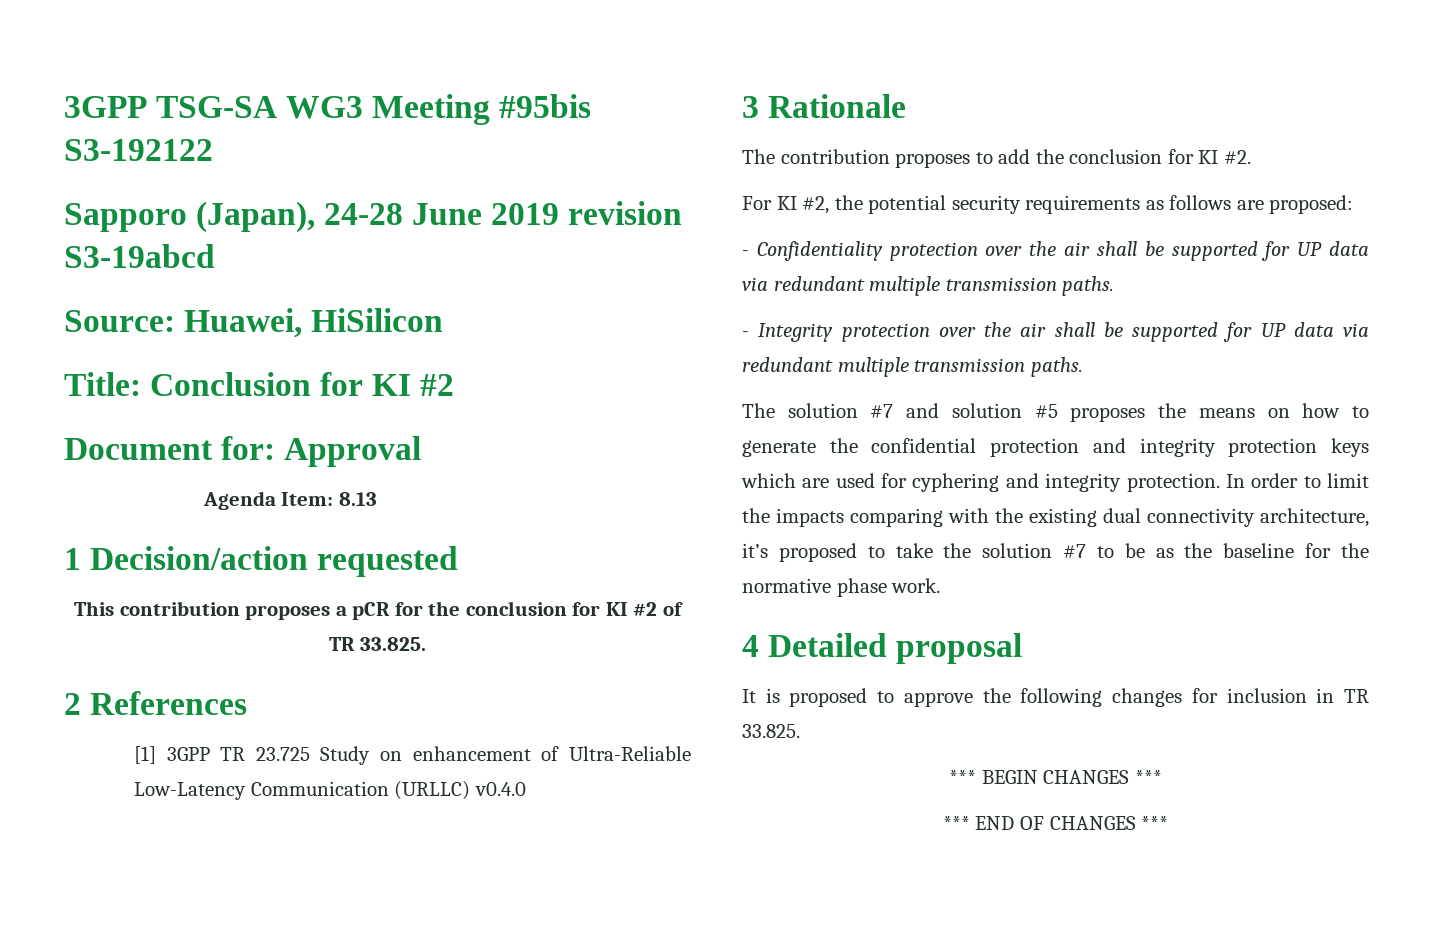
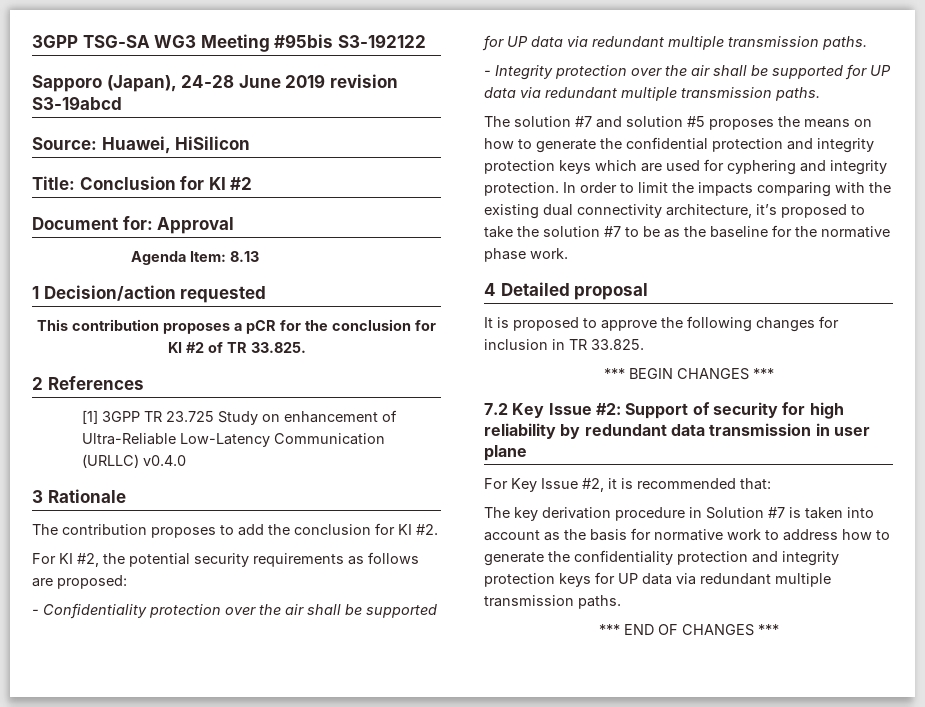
(1162, 777) none -> [484,402,844,419] [484,423,870,439] [484,445,527,461] [484,478,771,492] [484,507,874,521] [484,528,890,541] [484,550,839,566] [484,572,831,587] [484,595,621,609] // 7.2 Key Issue #2: Support of security for high reliability by redundant data transmission in user plane // For Key Issue #2, it is recommended that: // The key derivation procedure in Solution #7 is taken into account as the basis for normative work to address how to generate the confidentiality protection and integrity protection keys for UP data via redundant multiple transmission paths.

